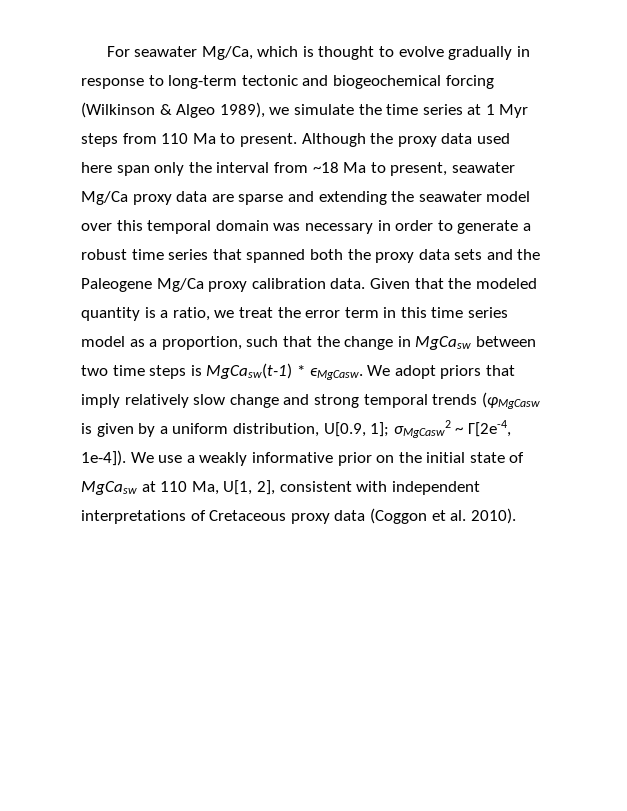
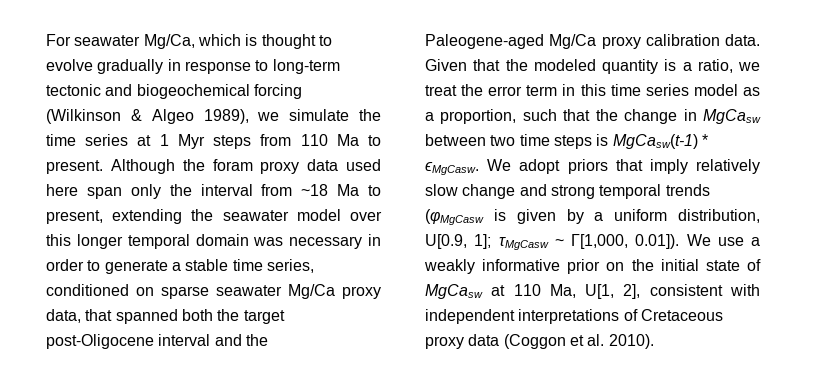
(394, 138) none -> [212,159,253,171] foram
[451,162,515,173] [81,191,314,205] seawater Mg/Ca proxy data are sparse and -> (103, 217) none
(143, 225) none -> [76,234,123,249] longer
[81,249,209,260] robust time series -> [185,259,314,273] [46,284,381,299] [46,309,81,323] stable time series, conditioned on sparse seawater Mg/Ca proxy data,
[375,249,483,263] proxy data sets -> [243,310,285,324] [46,334,211,349] target post-Oligocene interval
[81,278,152,292] Paleogene -> [425,34,544,49] Paleogene-aged
[393,420,511,438] [81,450,126,466] σMgCasw2 ~ Γ[2e-4, 1e-4]). -> [498,234,680,250] τMgCasw ~ Γ[1,000, 0.01]).

